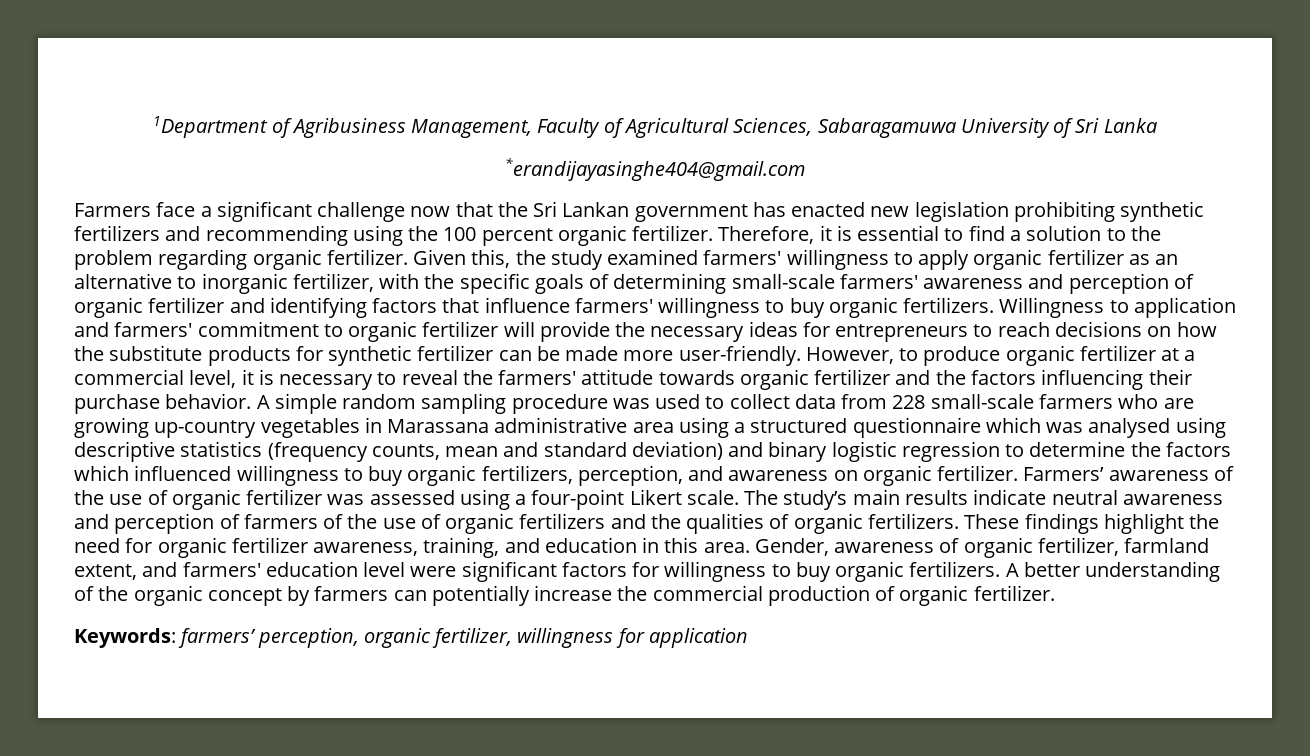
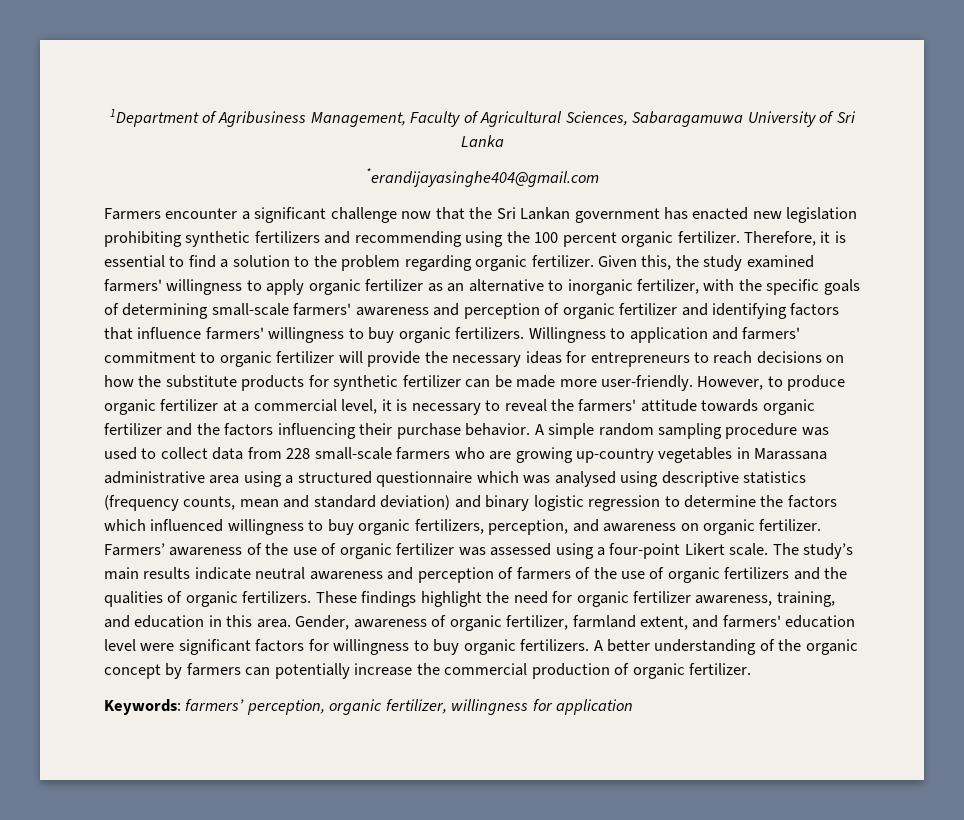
[156,202,196,217] face -> [165,208,238,219] encounter

